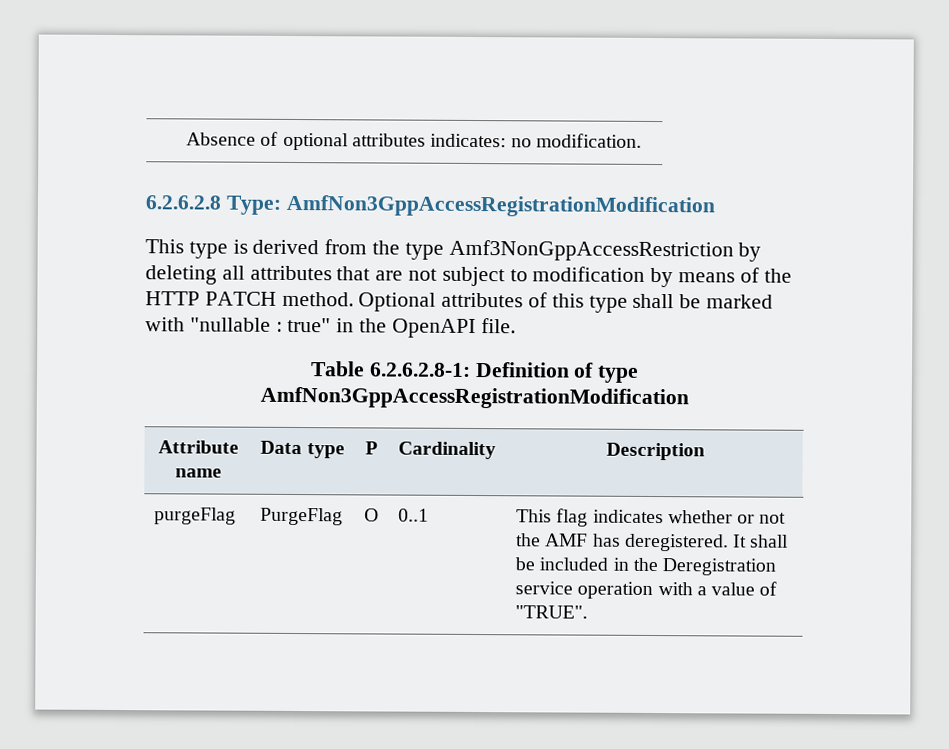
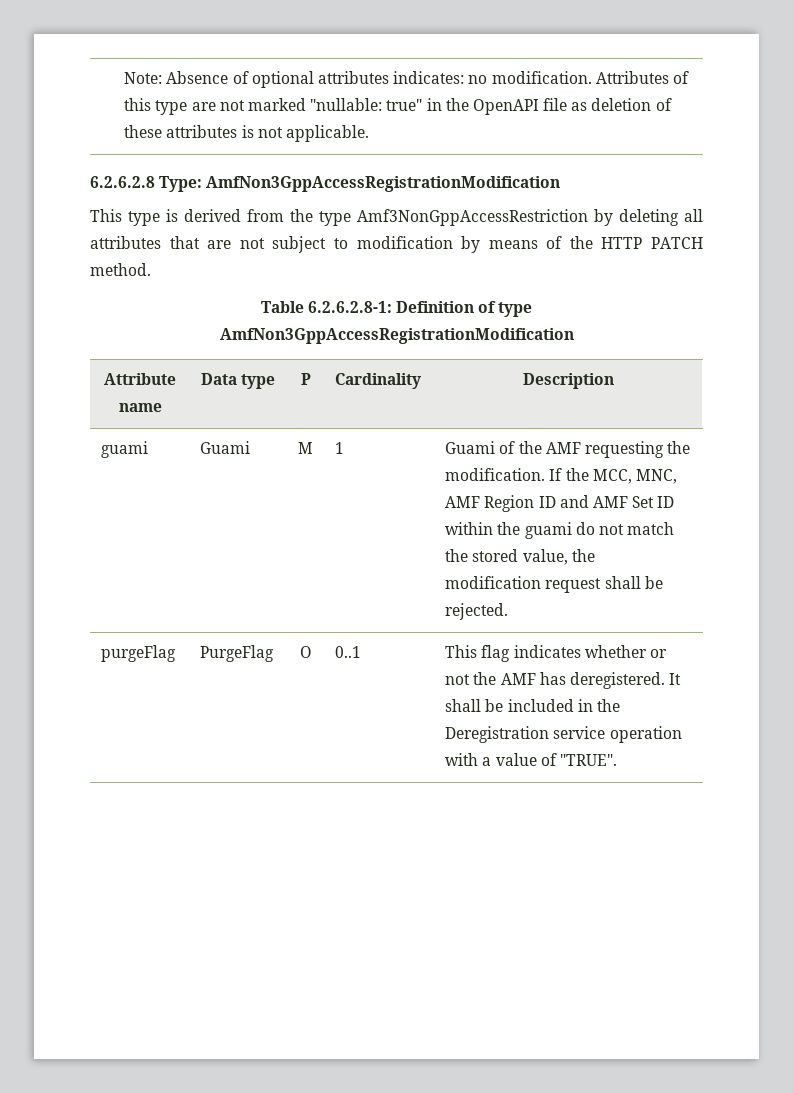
(186, 139) none -> [124,72,163,84] Note:
(642, 140) none -> [595,71,689,84] [124,98,672,115] [124,125,369,142] Attributes of this type are not marked "nullable: true" in the OpenAPI file as deletion of these attributes is not applicable.
[358,292,774,313] [145,317,516,339] Optional attributes of this type shall be marked with "nullable : true" in the OpenAPI file. -> (151, 269) none
(705, 451) none -> [101,441,149,458] [200,441,251,454] [298,442,313,454] [335,442,345,454] [445,441,691,458] [445,468,677,484] [445,495,675,512] [445,522,675,539] [445,549,595,565] [445,576,663,593] [445,603,509,620] // guami | Guami | M | 1 | Guami of the AMF requesting the modification. If the MCC, MNC, AMF Region ID and AMF Set ID within the guami do not match the stored value, the modification request shall be rejected.

